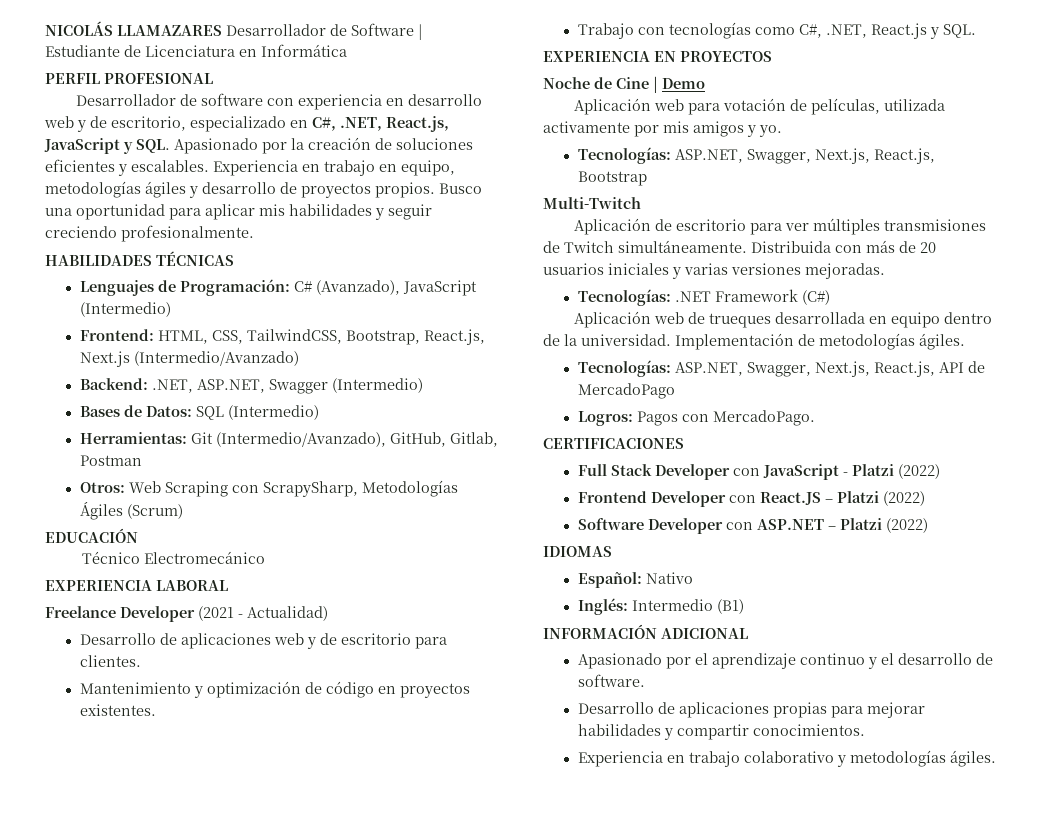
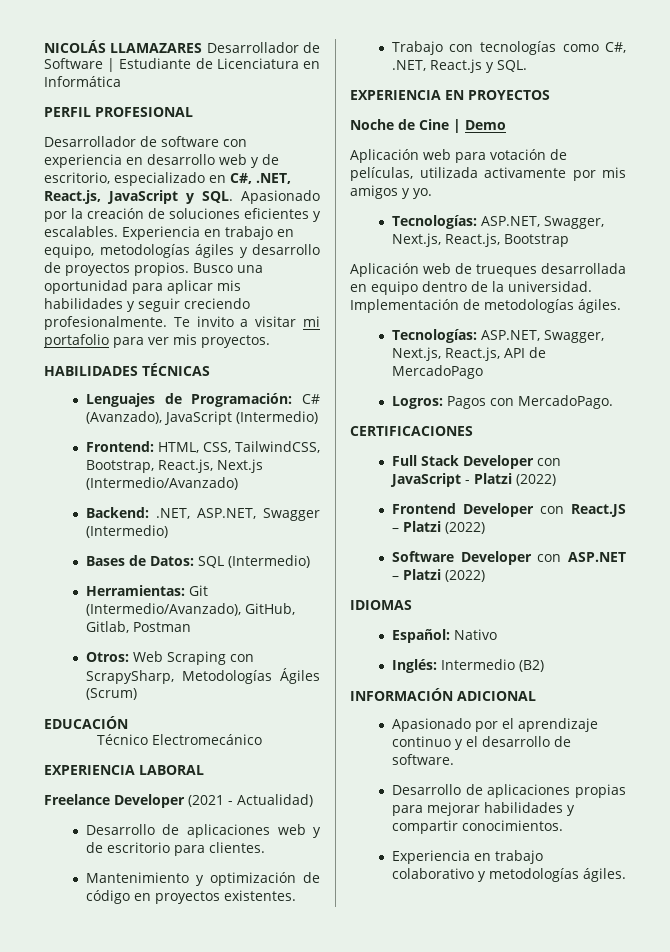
(254, 233) none -> [173,316,320,327] [44,334,270,348] Te invito a visitar mi portafolio para ver mis proyectos.
[543,197,641,209] [573,218,986,235] [543,240,936,253] [543,263,885,279] [577,289,830,306] // Multi-Twitch // Aplicación de escritorio para ver múltiples transmisiones de Twitch simultáneamente. Distribuida con más de 20 usuarios iniciales y varias versiones mejoradas. // Tecnologías: .NET Framework (C#) -> (569, 240) none
[716,599,744,614] (B1) -> [518,660,544,672] (B2)

